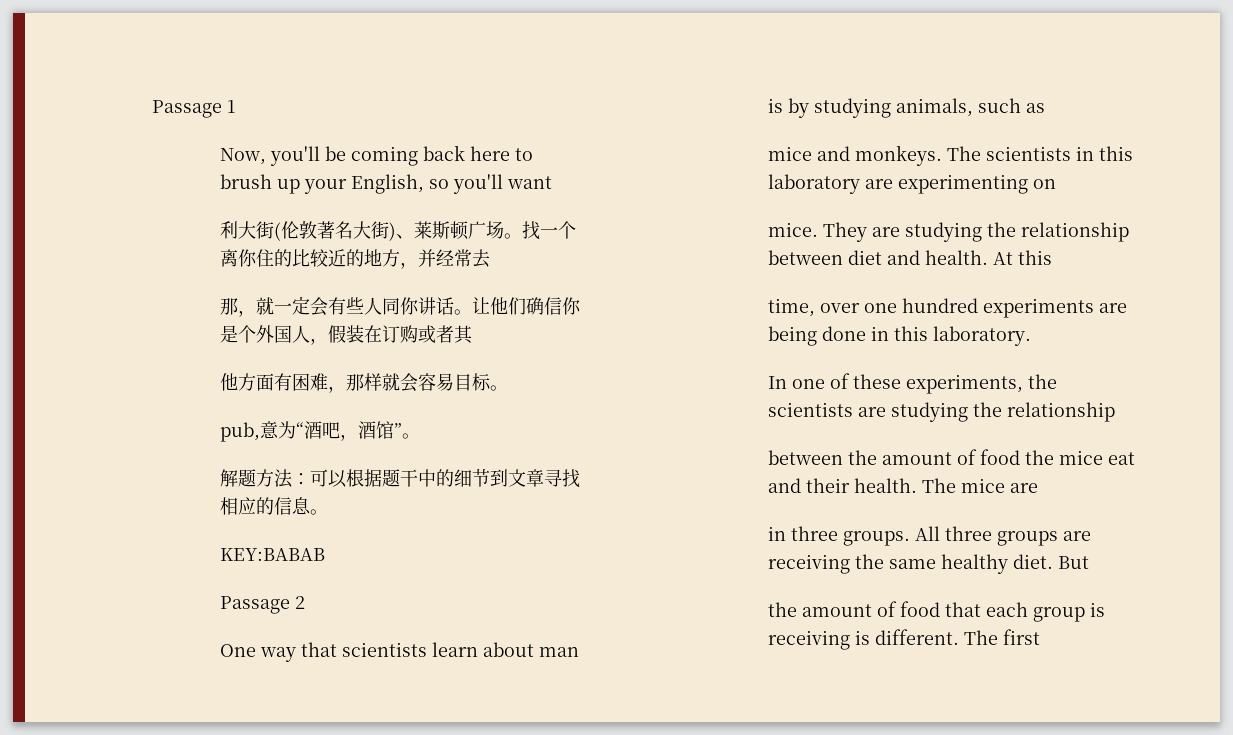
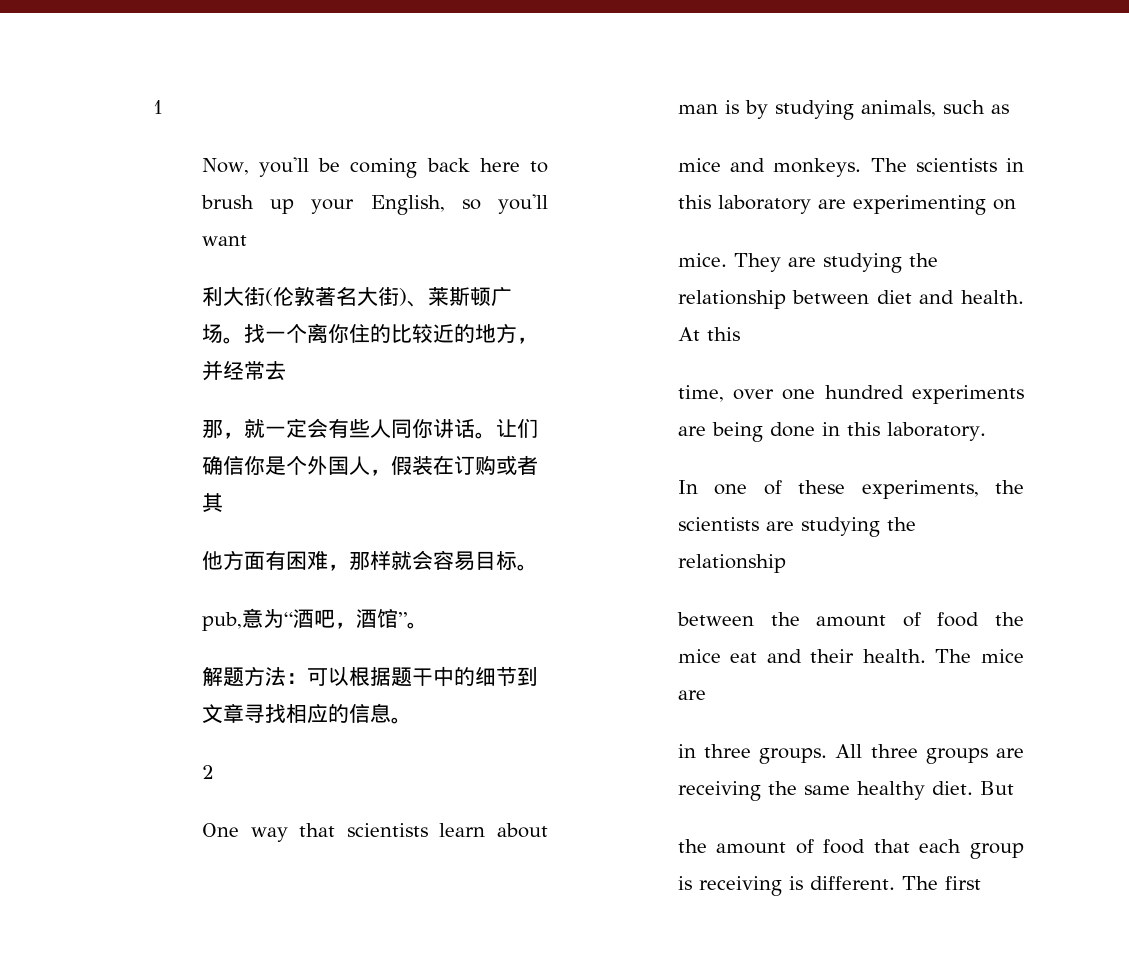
[151,100,222,118] Passage -> (153, 107) none
[490,297,509,315] 他 -> (517, 428) none
[220,548,326,561] [220,596,291,614] KEY:BABAB // Passage -> (412, 720) none

